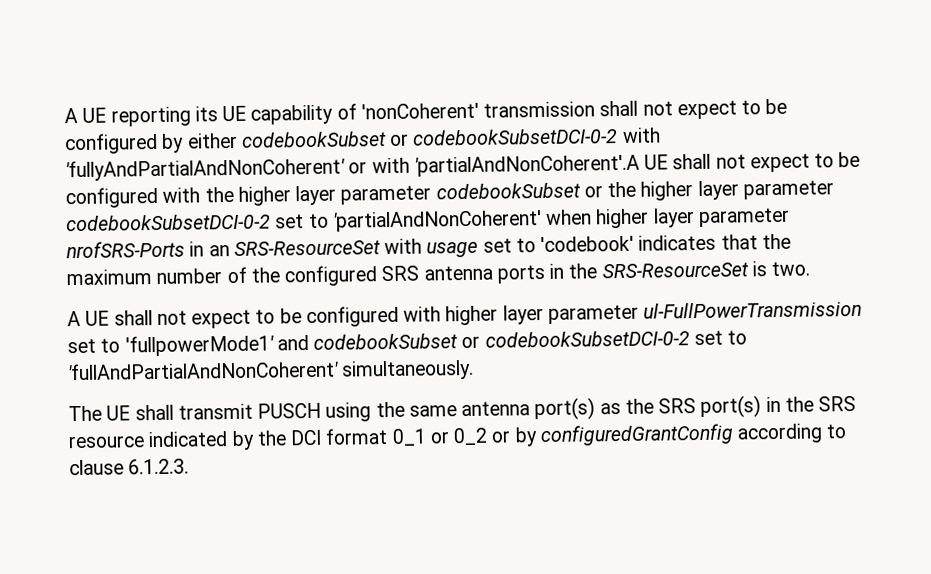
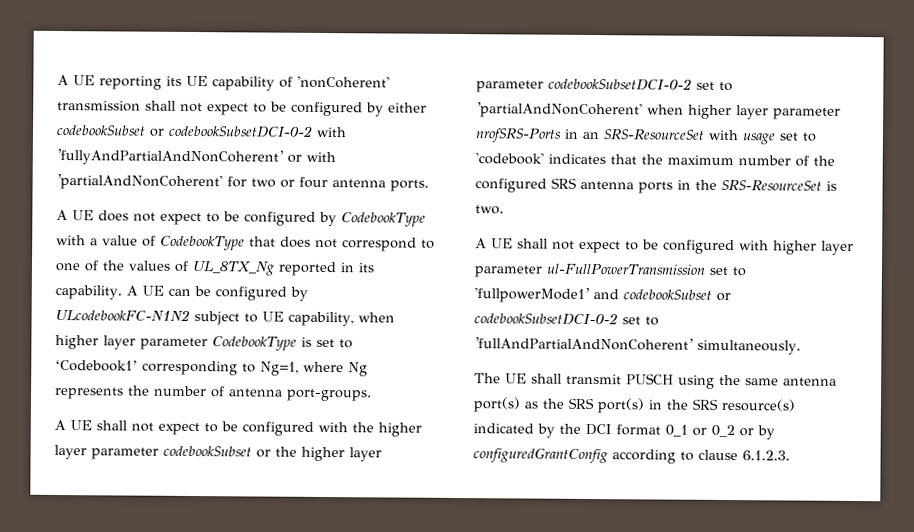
[413,154,640,177] 'partialAndNonCoherent'.A -> [56,173,429,192] [56,209,426,227] [56,234,435,252] [55,260,375,277] [55,284,308,301] [55,308,395,327] [55,334,353,351] [55,359,368,377] [54,385,372,402] [54,419,66,431] 'partialAndNonCoherent' for two or four antenna ports. // A UE does not expect to be configured by CodebookType with a value of CodebookType that does not correspond to one of the values of UL_8TX_Ng reported in its capability. A UE can be configured by ULcodebookFC-N1N2 subject to UE capability, when higher layer parameter CodebookType is set to ‘Codebook1’ corresponding to Ng=1, where Ng represents the number of antenna port-groups. // A
[68,435,145,449] resource -> [721,398,796,412] resource(s)

